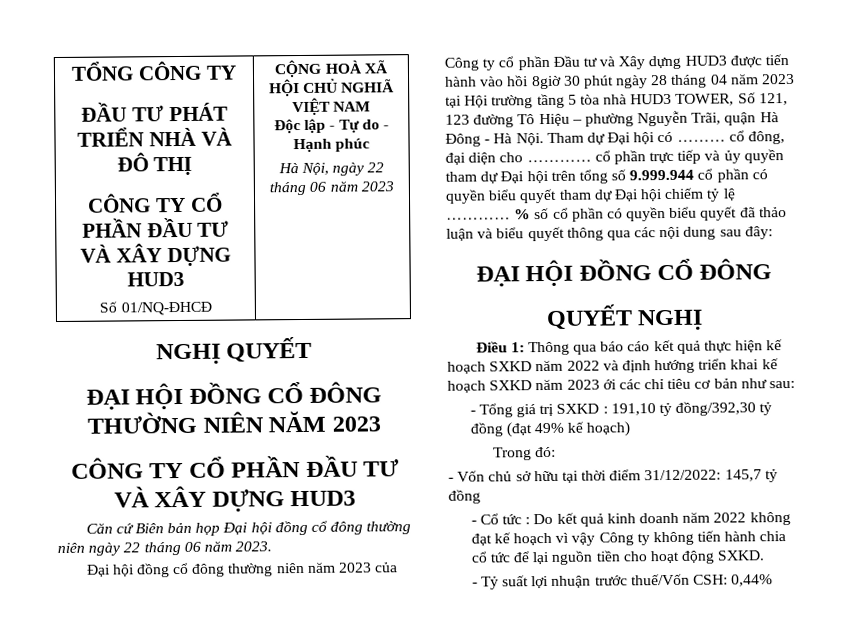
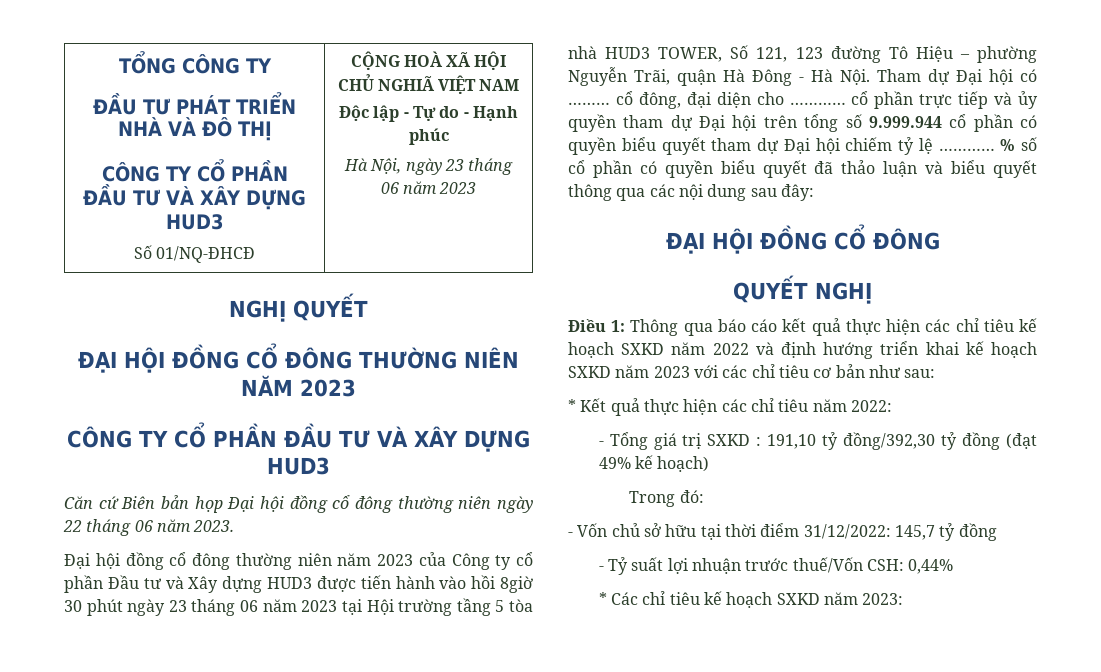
[367,162,385,173] 22 -> [444,159,464,171] 23
[650,74,728,88] 28 tháng 04 -> [168,599,259,616] 23 tháng 06
(764, 346) none -> [925,318,1014,332] các chỉ tiêu
[602,379,617,390] ới -> [693,365,718,378] với
(796, 384) none -> [568,398,892,416] // * Kết quả thực hiện các chỉ tiêu năm 2022:
[470,511,791,527] [470,530,787,546] [470,550,765,565] // - Cổ tức : Do kết quả kinh doanh năm 2022 không đạt kế hoạch vì vậy Công ty không tiến hành chia cổ tức để lại nguồn tiền cho hoạt động SXKD. -> (997, 532) none
(774, 580) none -> [598,591,904,608] // * Các chỉ tiêu kế hoạch SXKD năm 2023:

